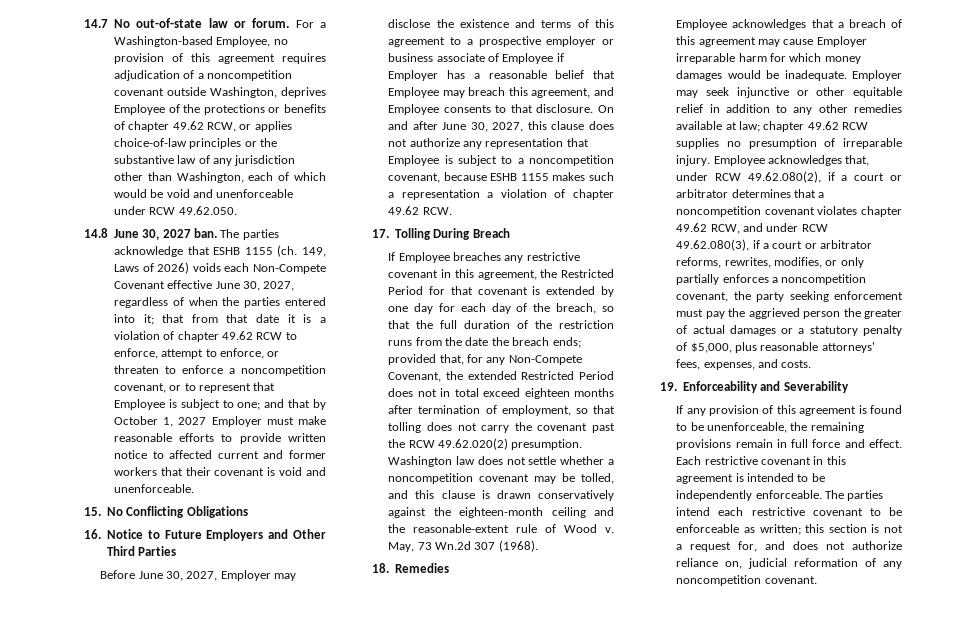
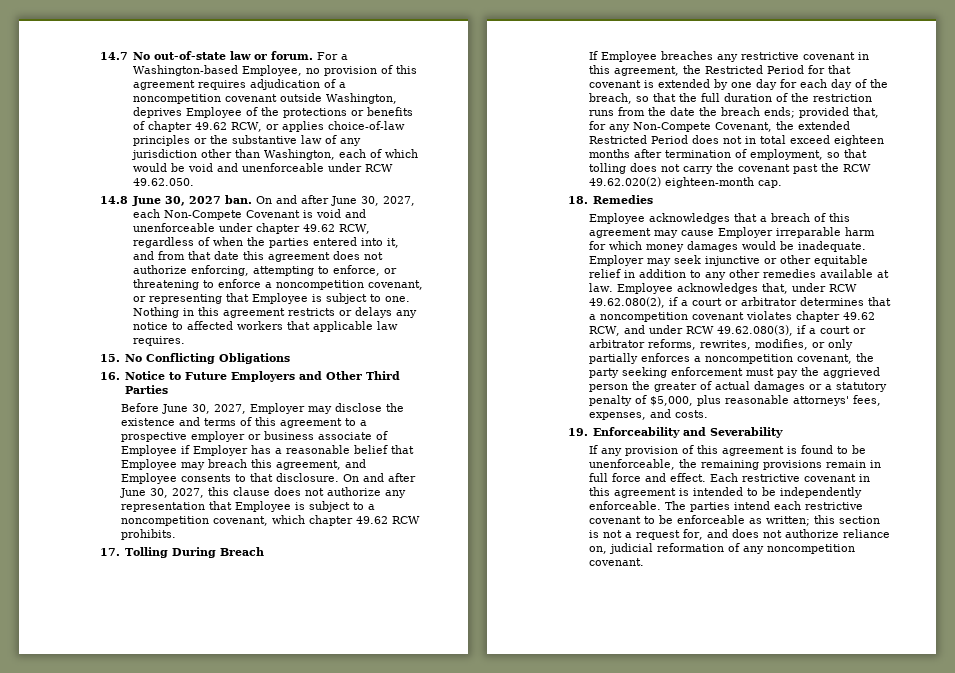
[220,229,279,240] [113,245,326,257] [113,262,326,274] [113,280,295,291] The parties acknowledge that ESHB 1155 (ch. 149, Laws of 2026) voids each Non-Compete Covenant effective June 30, 2027, -> [256,195,416,206] [133,209,367,220] [133,223,371,234] On and after June 30, 2027, each Non-Compete Covenant is void and unenforceable under chapter 49.62 RCW,
[143,314,185,325] it; that -> [387,238,400,248] [133,251,155,260] it, and
[287,314,327,323] [113,331,297,342] [113,348,204,359] it is a violation of chapter 49.62 RCW to enforce, attempt -> [243,251,384,262] [133,265,315,276] this agreement does not authorize enforcing, attempting
[113,365,159,374] threaten -> [133,279,200,290] threatening
[184,382,276,393] [113,399,327,410] [113,416,326,427] [113,433,326,444] [113,450,326,459] [113,467,326,476] [113,484,194,493] to represent that Employee is subject to one; and that by October 1, 2027 Employer must make reasonable efforts to provide written notice to affected current and former workers that their covenant is void and unenforceable. -> [149,293,411,304] [133,307,418,318] [133,321,399,332] [133,336,186,346] representing that Employee is subject to one. Nothing in this agreement restricts or delays any notice to affected workers that applicable law requires.
[443,172,614,181] [388,189,614,200] [388,206,452,215] because ESHB 1155 makes such a representation a violation of chapter 49.62 RCW. -> [271,515,420,526] [120,529,176,540] which chapter 49.62 RCW prohibits.
[511,439,583,450] [388,456,614,467] [388,473,614,484] [388,490,614,501] [388,507,614,518] [388,524,614,533] [388,540,538,552] presumption. Washington law does not settle whether a noncompetition covenant may be tolled, and this clause is drawn conservatively against the eighteen-month ceiling and the reasonable-extent rule of Wood v. May, 73 Wn.2d 307 (1968). -> [664,177,782,188] eighteen-month cap.
[739,121,869,132] [676,138,902,149] [676,155,711,166] law; chapter 49.62 RCW supplies no presumption of irreparable injury. -> [588,283,613,292] law.

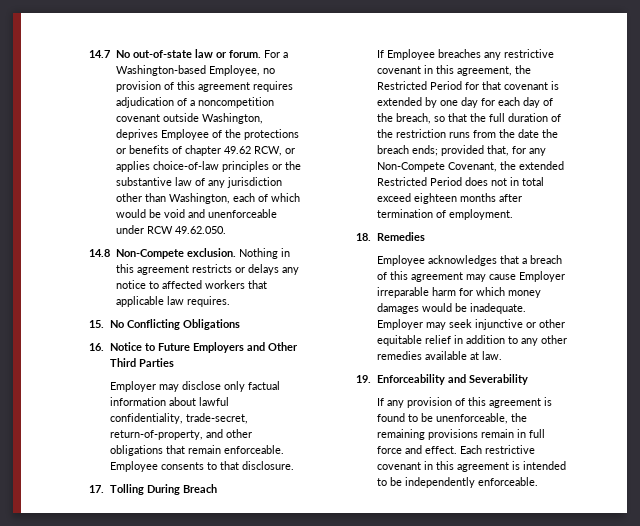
[132,195,416,206] [133,209,367,220] [133,223,371,234] [133,237,400,248] [133,251,384,262] [133,265,398,276] [133,279,424,290] [133,293,411,304] June 30, 2027 ban. On and after June 30, 2027, each Non-Compete Covenant is void and unenforceable under chapter 49.62 RCW, regardless of when the parties entered into it, and from that date this agreement does not authorize enforcing, attempting to enforce, or threatening to enforce a noncompetition covenant, or representing that Employee is subject to one. -> [115,248,236,259] Non-Compete exclusion.
[120,403,404,414] [120,417,367,428] [120,431,388,442] [120,445,414,456] [120,459,366,470] Before June 30, 2027, Employer may disclose the existence and terms of this agreement to a prospective employer or business associate of Employee if Employer has a reasonable belief that Employee may breach this agreement, and -> [109,381,280,392] [109,397,229,406] [109,413,248,424] [109,429,252,440] [109,445,284,456] Employer may disclose only factual information about lawful confidentiality, trade-secret, return-of-property, and other obligations that remain enforceable.
[342,473,416,482] [119,487,406,498] [120,501,375,512] [120,515,420,526] [120,529,176,540] On and after June 30, 2027, this clause does not authorize any representation that Employee is subject to a noncompetition covenant, which chapter 49.62 RCW prohibits. -> (294, 465) none
[749,149,867,160] [588,163,871,174] [588,177,782,188] employment, so that tolling does not carry the covenant past the RCW 49.62.020(2) eighteen-month cap. -> [448,209,513,220] employment.
[616,283,857,294] [588,297,891,308] [588,311,875,322] [588,325,866,336] [588,339,853,350] [588,353,874,364] [588,367,880,378] [588,381,887,392] [588,395,881,406] [588,409,708,420] Employee acknowledges that, under RCW 49.62.080(2), if a court or arbitrator determines that a noncompetition covenant violates chapter 49.62 RCW, and under RCW 49.62.080(3), if a court or arbitrator reforms, rewrites, modifies, or only partially enforces a noncompetition covenant, the party seeking enforcement must pay the aggrieved person the greater of actual damages or a statutory penalty of $5,000, plus reasonable attorneys' fees, expenses, and costs. -> (502, 355) none
[664,501,863,512] [588,515,880,526] [588,529,890,540] [588,543,855,554] [588,558,644,566] The parties intend each restrictive covenant to be enforceable as written; this section is not a request for, and does not authorize reliance on, judicial reformation of any noncompetition covenant. -> (538, 481) none

